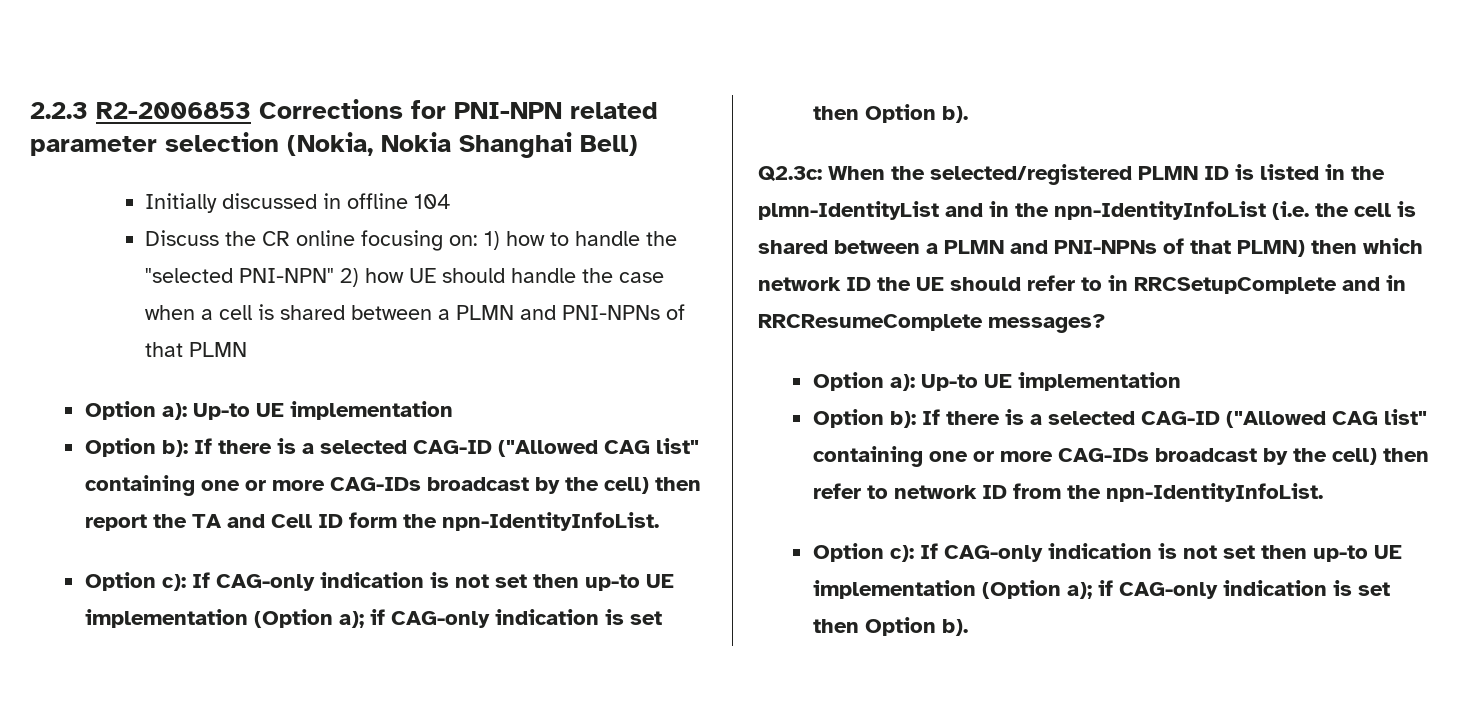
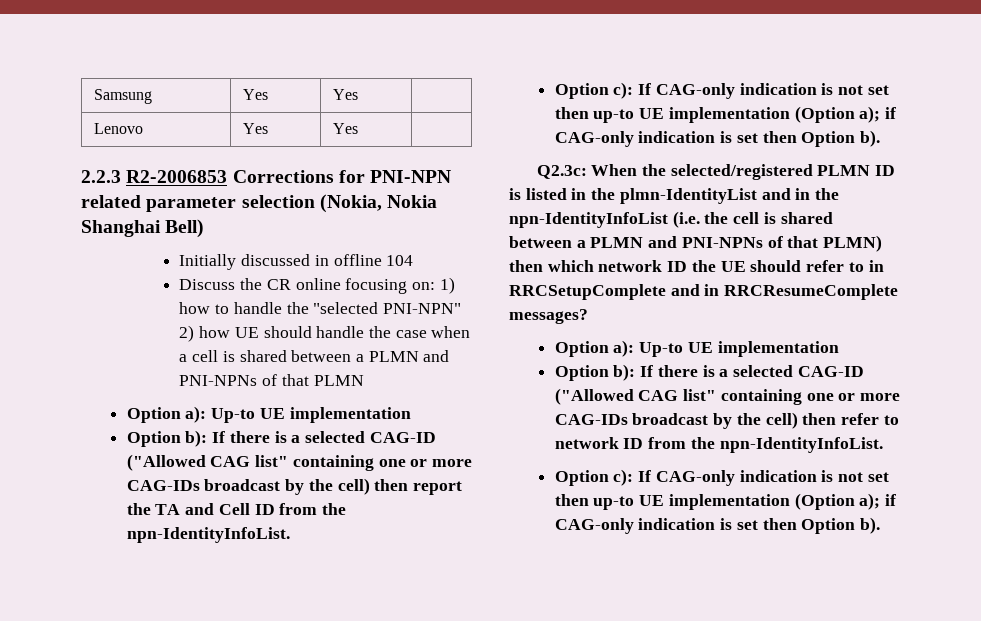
(30, 110) none -> [93,89,152,104] [242,89,268,100] [332,89,358,100] [93,123,143,134] [242,123,268,134] [332,123,358,134] Samsung | Yes | Yes | // Lenovo | Yes | Yes | //
[348,512,397,528] form -> [279,503,318,515] from

